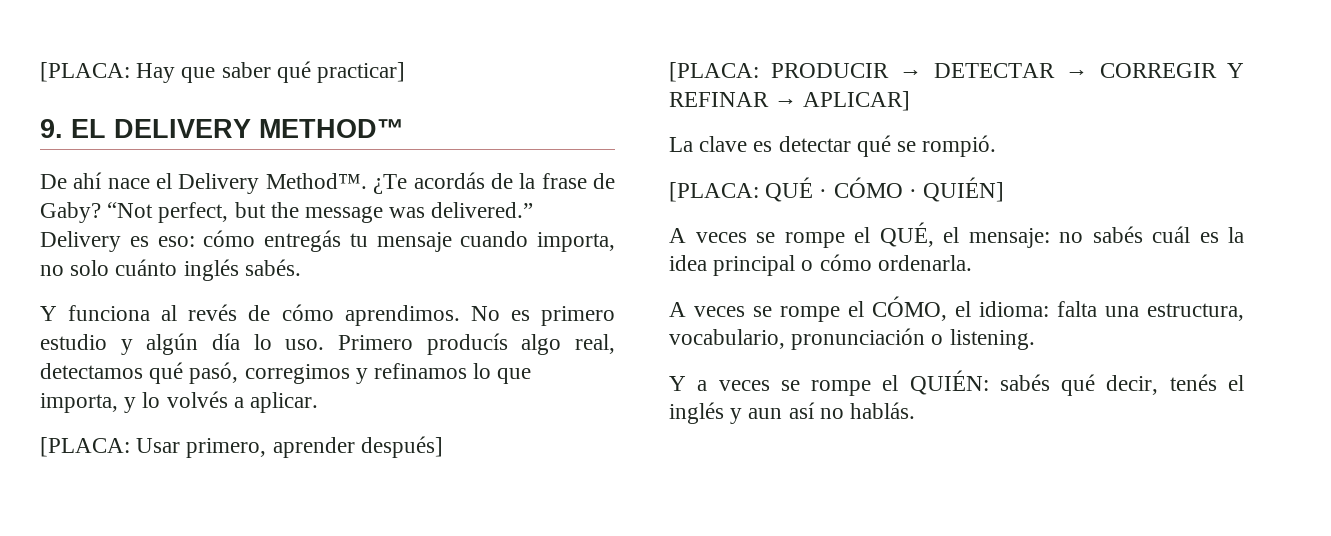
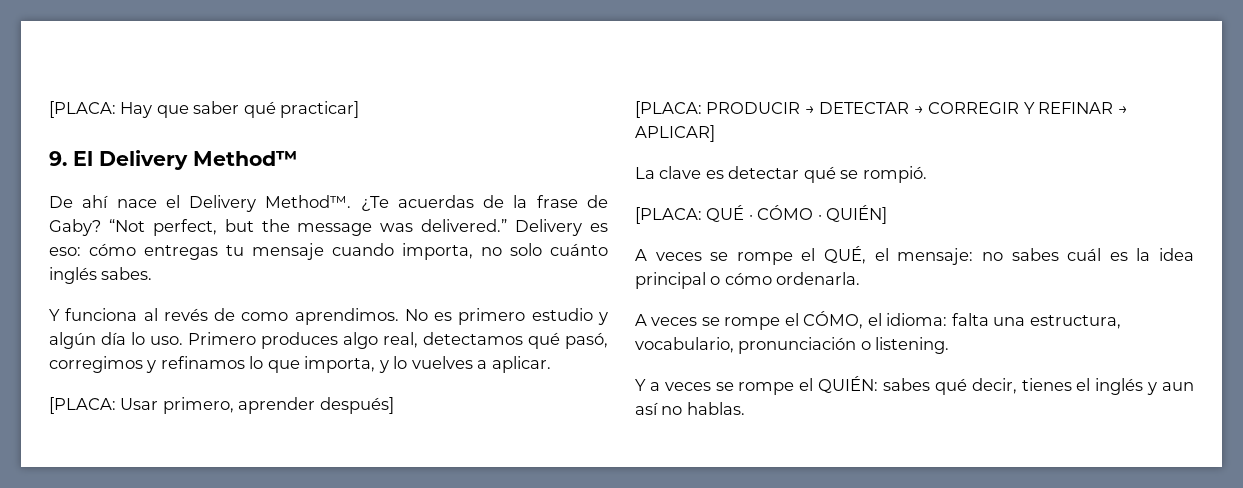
[71,119,404,138] EL DELIVERY METHOD™ -> [73,150,297,170] El Delivery Method™
[413,172,485,189] acordás -> [397,195,474,208] acuerdas
[264,230,341,252] entregás -> [144,245,218,260] entregas
[244,259,301,276] sabés. -> [101,267,153,280] sabes.
[281,304,334,321] cómo -> [241,312,289,321] como
[426,333,508,355] producís -> [261,332,338,349] produces
[166,391,228,408] volvés -> [411,356,473,369] vuelves
[1092,226,1143,243] sabés -> [1011,248,1059,261] sabes
[999,374,1050,391] sabés -> [883,378,930,391] sabes
[1169,374,1217,391] tenés -> [1021,378,1072,391] tienes
[850,402,916,419] hablás. -> [686,402,745,415] hablas.

